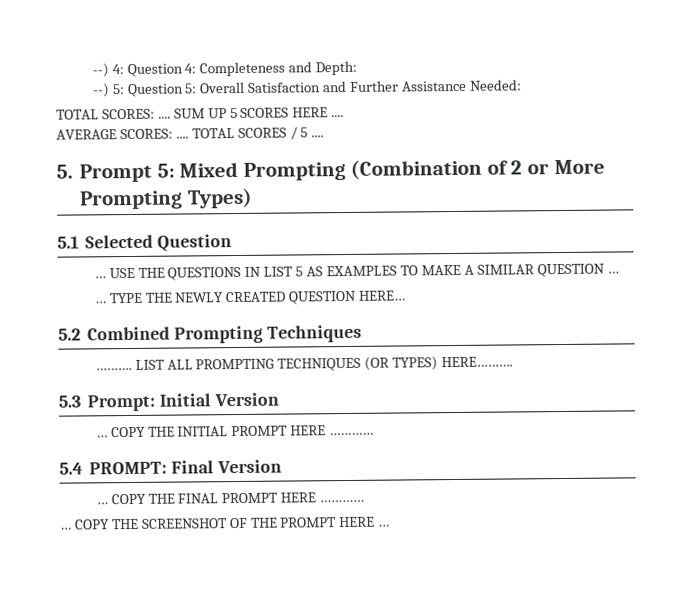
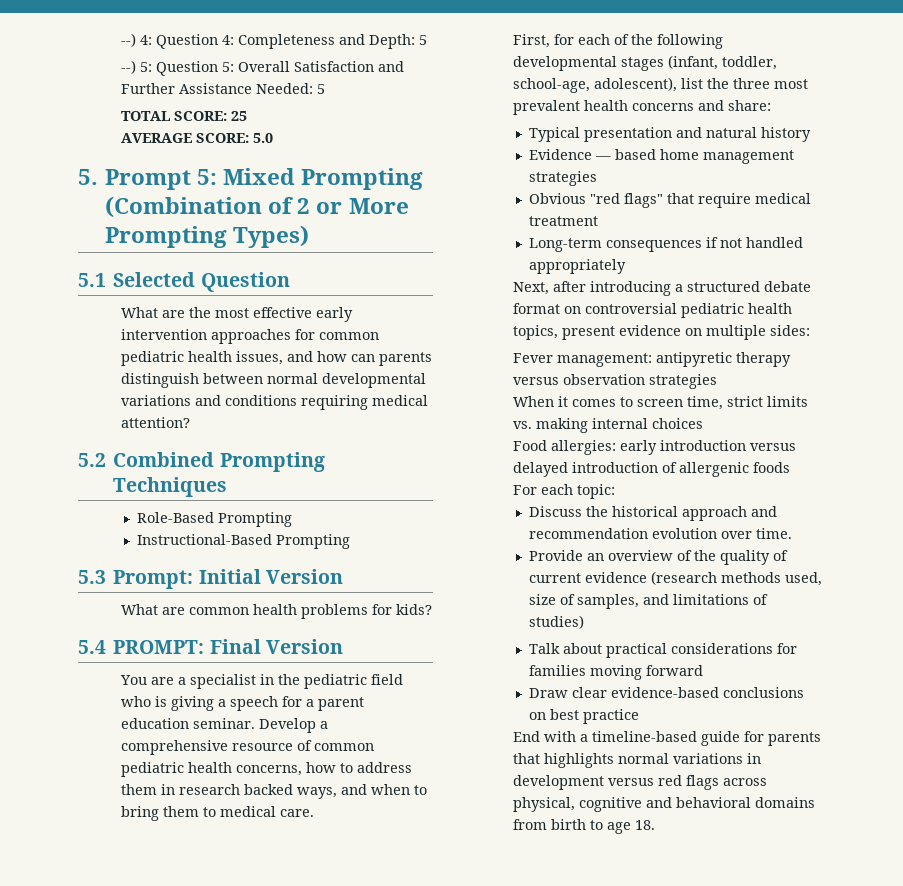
(358, 68) none -> [419,35,428,45] 5
[56,107,345,120] [56,126,325,140] // TOTAL SCORES: .... SUM UP 5 SCORES HERE .... // AVERAGE SCORES: .... TOTAL SCORES / 5 .... -> [317,84,326,94] [121,111,248,121] [121,133,274,143] 5 // TOTAL SCORE: 25 // AVERAGE SCORE: 5.0
[93,263,619,281] [93,290,406,305] [58,324,362,344] [94,356,514,372] [58,392,279,412] [95,425,375,438] [59,459,282,475] [95,492,365,505] [60,516,391,530] … USE THE QUESTIONS IN LIST 5 AS EXAMPLES TO MAKE A SIMILAR QUESTION … // … TYPE THE NEWLY CREATED QUESTION HERE… // 5.2 Combined Prompting Techniques // ………. LIST ALL PROMPTING TECHNIQUES (OR TYPES) HERE………. // 5.3 Prompt: Initial Version // … COPY THE INITIAL PROMPT HERE ………… // 5.4 PROMPT: Final Version // … COPY THE FINAL PROMPT HERE ………… // … COPY THE SCREENSHOT OF THE PROMPT HERE … -> [121,307,354,322] [121,329,380,344] [121,351,433,366] [121,373,427,388] [121,395,429,410] [121,417,191,428] [78,452,325,472] [113,477,228,497] [137,512,293,527] [137,534,351,549] [78,569,343,589] [121,604,433,619] [78,639,343,654] [120,674,404,689] [121,696,365,711] [121,718,329,733] [121,740,375,755] [121,762,413,777] [121,784,428,799] [121,806,315,821] [513,34,724,49] [513,55,778,71] [513,77,809,93] [513,100,772,115] [529,127,812,142] [529,149,795,164] [529,171,598,186] [529,193,812,208] [529,216,599,226] [529,237,804,252] [529,259,627,274] [513,281,812,296] [513,303,793,318] [513,325,811,340] [513,352,792,367] [513,374,718,389] [513,396,809,410] [513,418,704,433] [513,440,797,455] [513,462,791,477] [513,484,616,499] [529,506,778,521] [529,528,793,539] [529,550,789,565] [529,571,823,586] [529,594,769,609] [529,615,585,629] [529,643,798,658] [529,665,704,680] [529,687,805,698] [529,709,640,724] [513,731,822,746] [513,753,762,768] [513,775,768,790] [513,797,816,812] [513,819,656,834] What are the most effective early intervention approaches for common pediatric health issues, and how can parents distinguish between normal developmental variations and conditions requiring medical attention? // 5.2 Combined Prompting Techniques // Role-Based Prompting // Instructional-Based Prompting // 5.3 Prompt: Initial Version // What are common health problems for kids? // 5.4 PROMPT: Final Version // You are a specialist in the pediatric field who is giving a speech for a parent education seminar. Develop a comprehensive resource of common pediatric health concerns, how to address them in research backed ways, and when to bring them to medical care. // First, for each of the following developmental stages (infant, toddler, school-age, adolescent), list the three most prevalent health concerns and share: // Typical presentation and natural history // Evidence — based home management strategies // Obvious "red flags" that require medical treatment // Long-term consequences if not handled appropriately // Next, after introducing a structured debate format on controversial pediatric health topics, present evidence on multiple sides: // Fever management: antipyretic therapy versus observation strategies // When it comes to screen time, strict limits vs. making internal choices // Food allergies: early introduction versus delayed introduction of allergenic foods // For each topic: // Discuss the historical approach and recommendation evolution over time. // Provide an overview of the quality of current evidence (research methods used, size of samples, and limitations of studies) // Talk about practical considerations for families moving forward // Draw clear evidence-based conclusions on best practice // End with a timeline-based guide for parents that highlights normal variations in development versus red flags across physical, cognitive and behavioral domains from birth to age 18.

